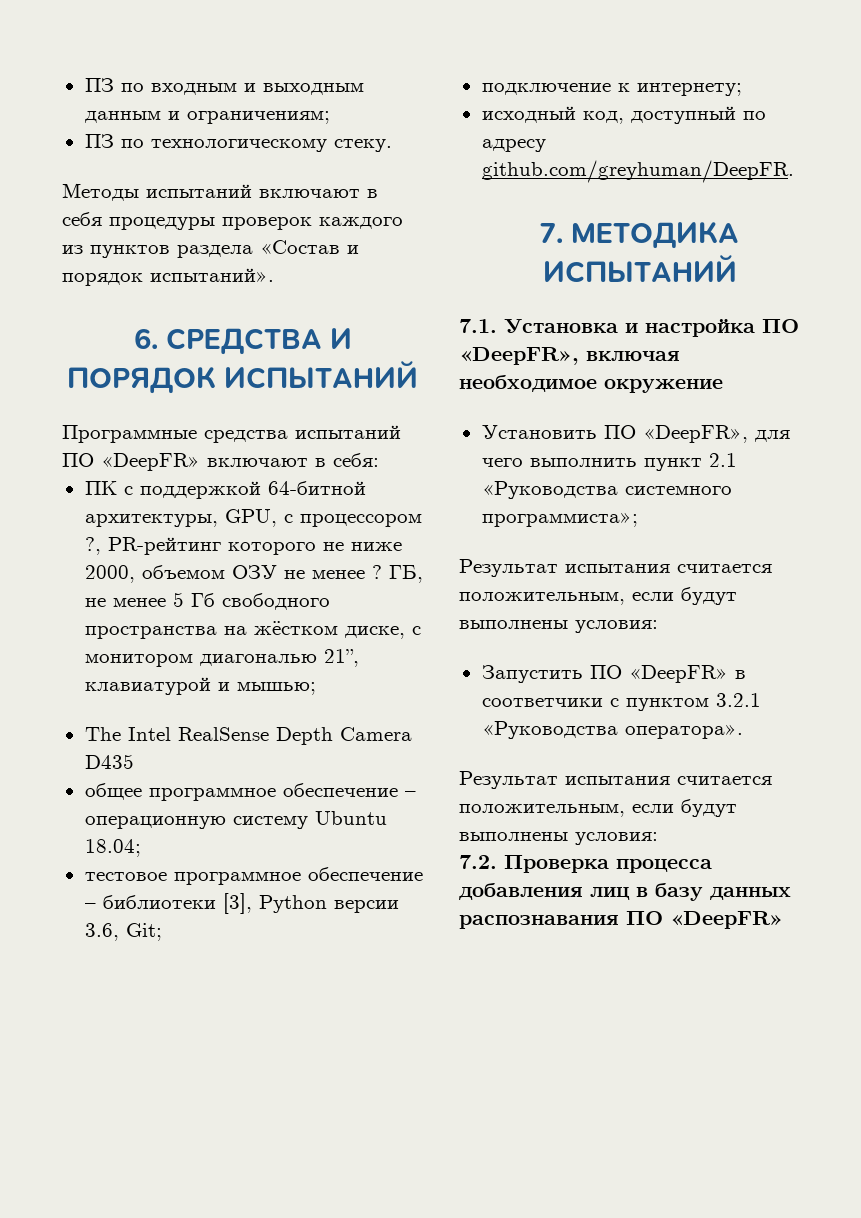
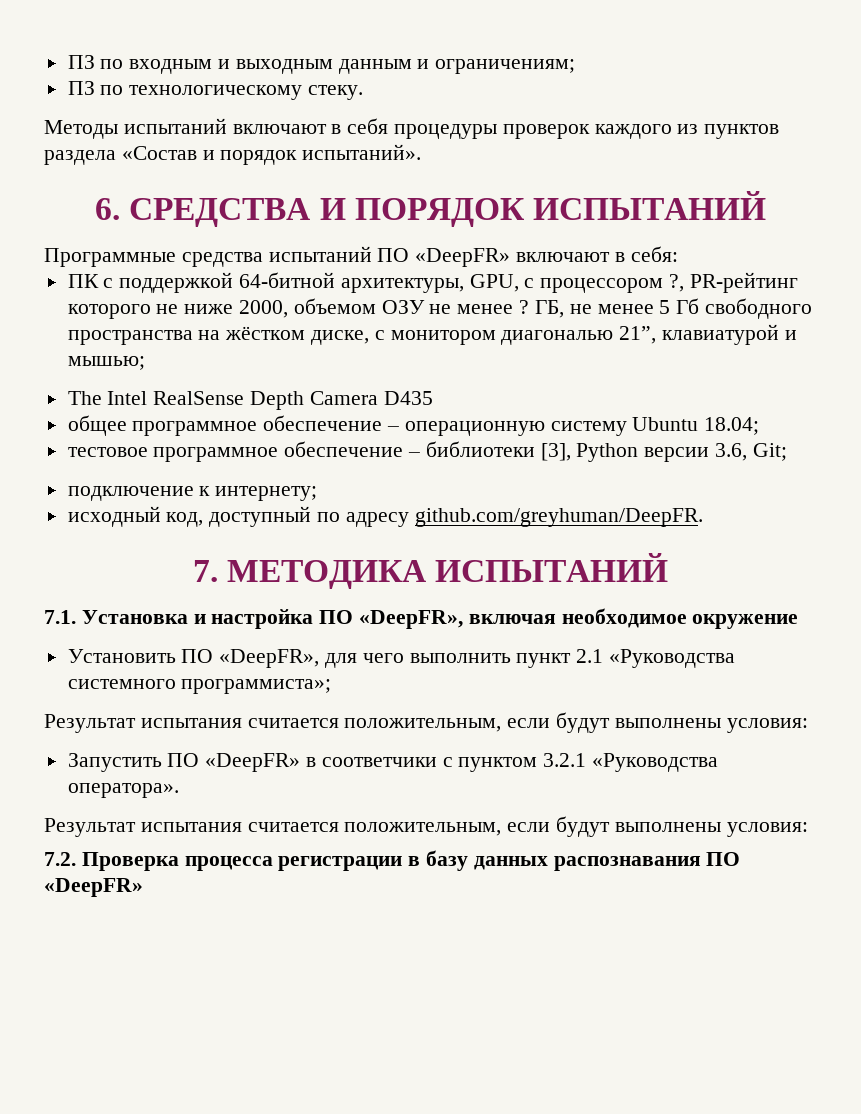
[459,883,630,900] добавления лиц -> [278,856,403,871] регистрации

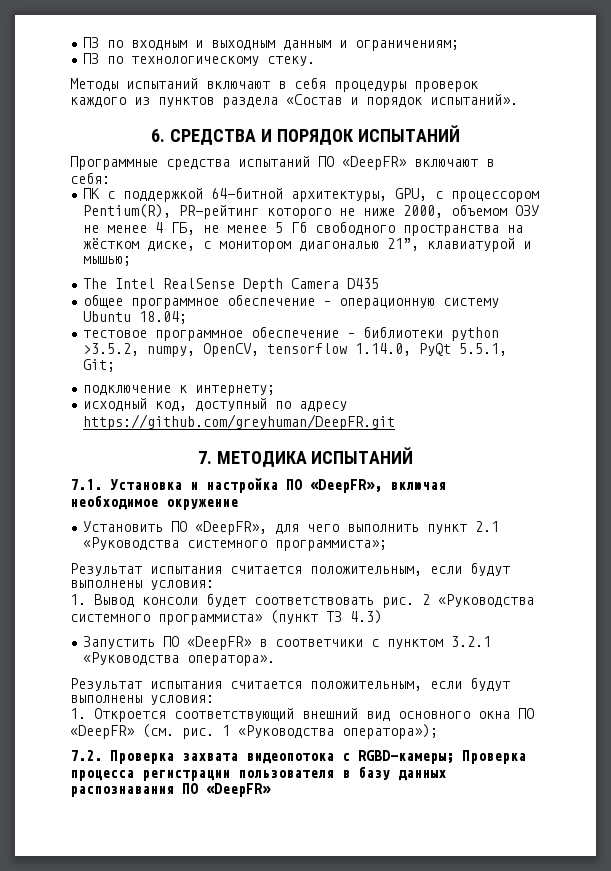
[669,274,685,292] ?, -> [83,204,172,218] Pentium(R),
[519,300,530,314] ? -> [155,222,164,233] 4
[540,443,748,462] [3], Python версии 3.6, -> [451,327,500,341] [83,343,508,357] python >3.5.2, numpy, OpenCV, tensorflow 1.14.0, PyQt 5.5.1,
[414,508,703,527] github.com/greyhuman/DeepFR. -> [83,414,396,430] https://github.com/greyhuman/DeepFR.git
(808, 725) none -> [70,593,534,608] [70,610,382,625] // 1. Вывод консоли будет соответствовать рис. 2 «Руководства системного программиста» (пункт ТЗ 4.3)
[44,852,76,866] 7.2. -> [70,708,534,722] [70,724,438,739] [70,750,454,764] 1. Откроется соответствующий внешний вид основного окна ПО «DeepFR» (см. рис. 1 «Руководства оператора»); // 7.2. Проверка захвата видеопотока с RGBD-камеры;
(403, 863) none -> [238,770,334,778] пользователя

